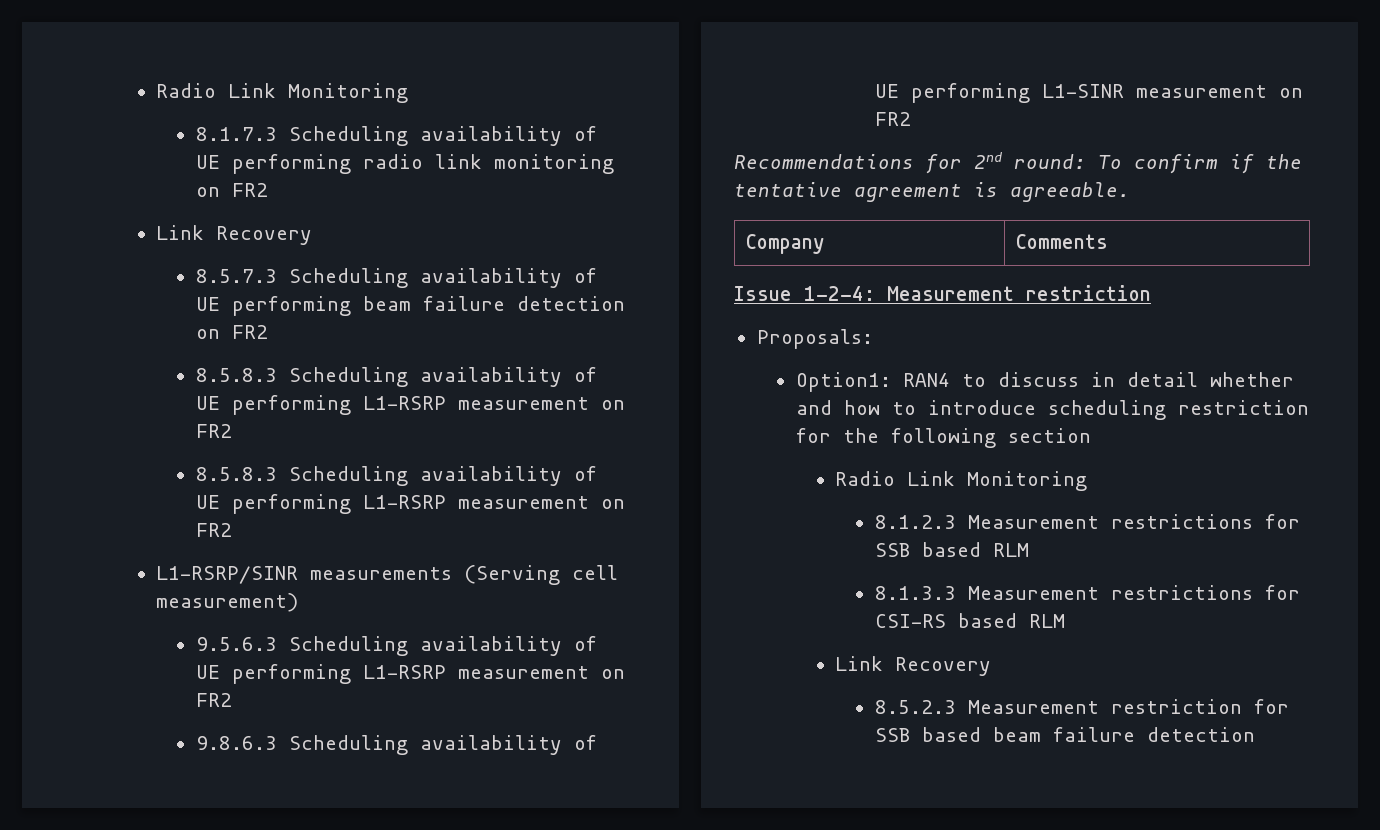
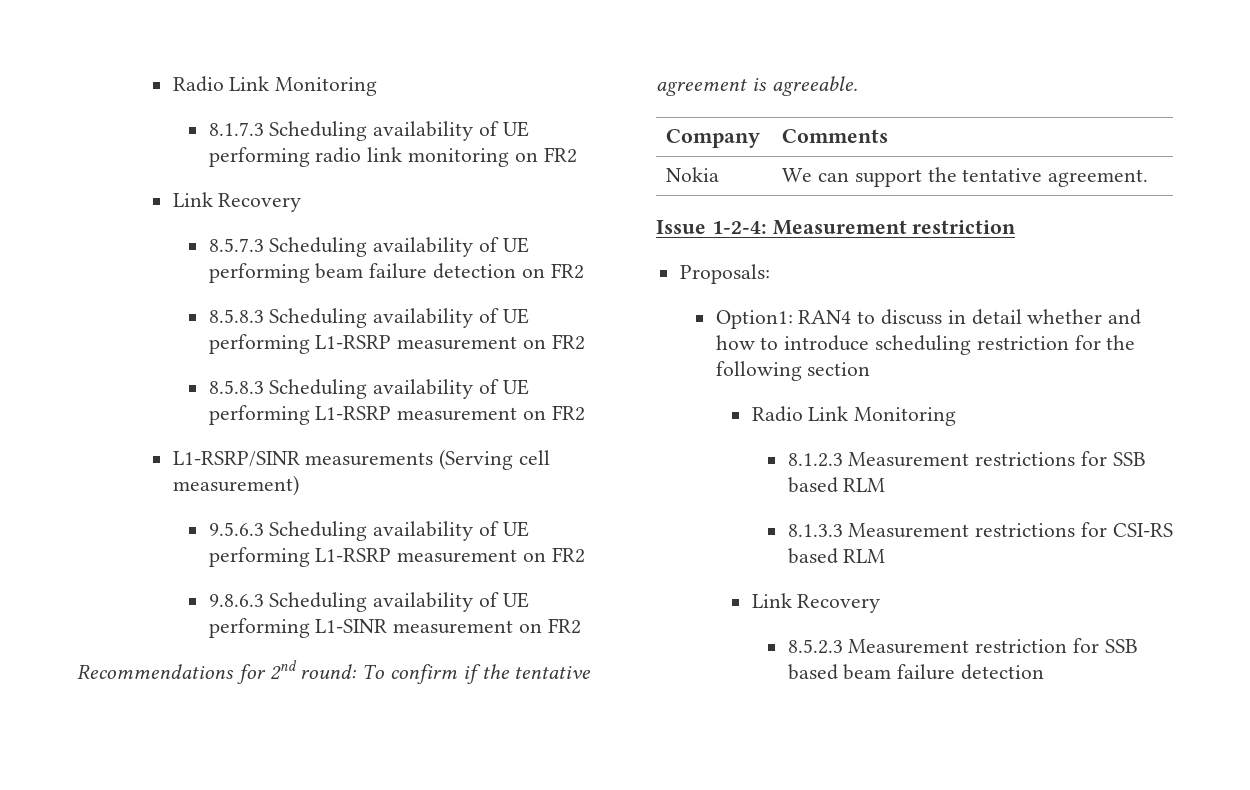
(1108, 241) none -> [666,167,720,182] [782,167,1149,187] // Nokia | We can support the tentative agreement.

